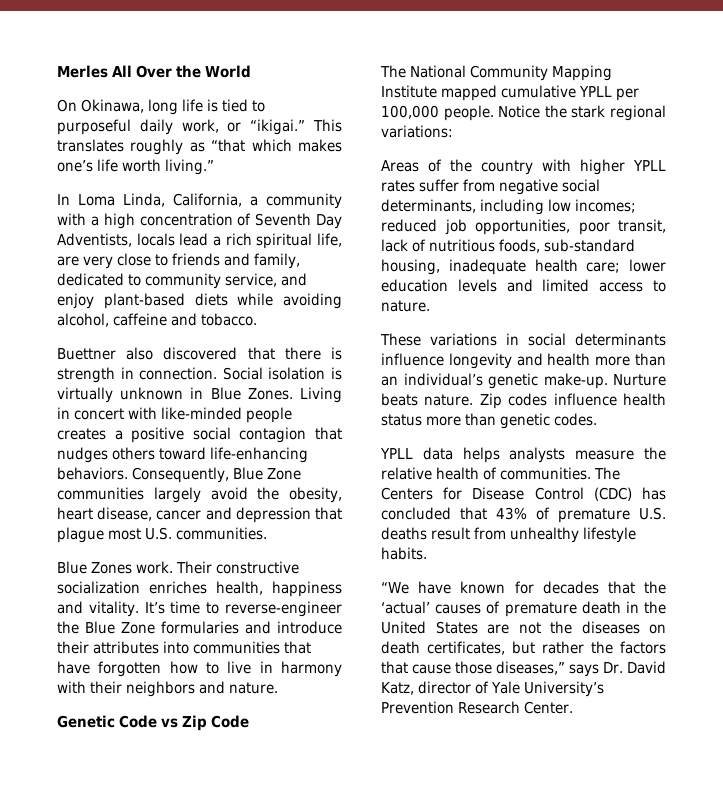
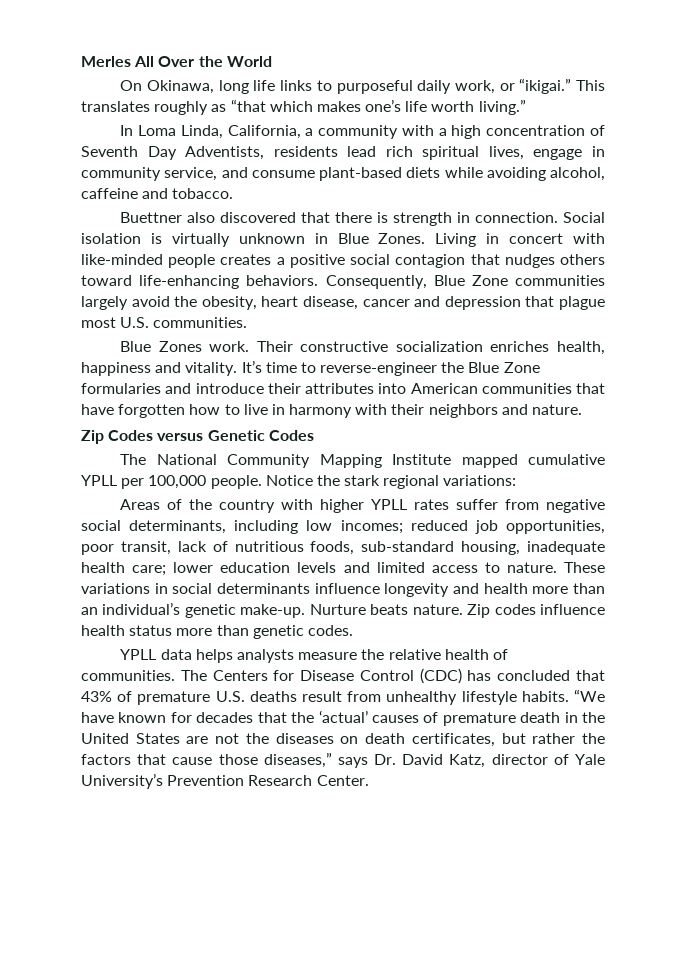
[207,99,248,112] is tied -> [280,80,313,91] links
[136,233,342,249] [57,253,300,269] [57,273,141,286] locals lead a rich spiritual life, are very close to friends and family, dedicated to -> [273,146,605,160] residents lead rich spiritual lives, engage in
[57,293,94,309] enjoy -> [251,170,315,178] consume
(189, 647) none -> [410,383,478,394] American
[57,715,249,731] Genetic Code vs Zip Code -> [81,430,314,444] Zip Codes versus Genetic Codes
(430, 306) // -> (557, 567) none
(427, 553) // -> (569, 696) none

